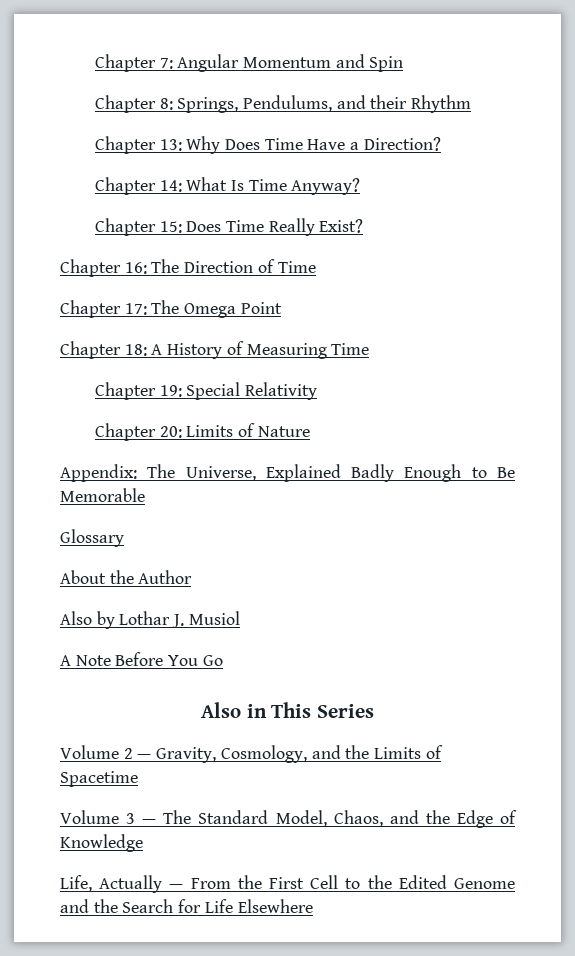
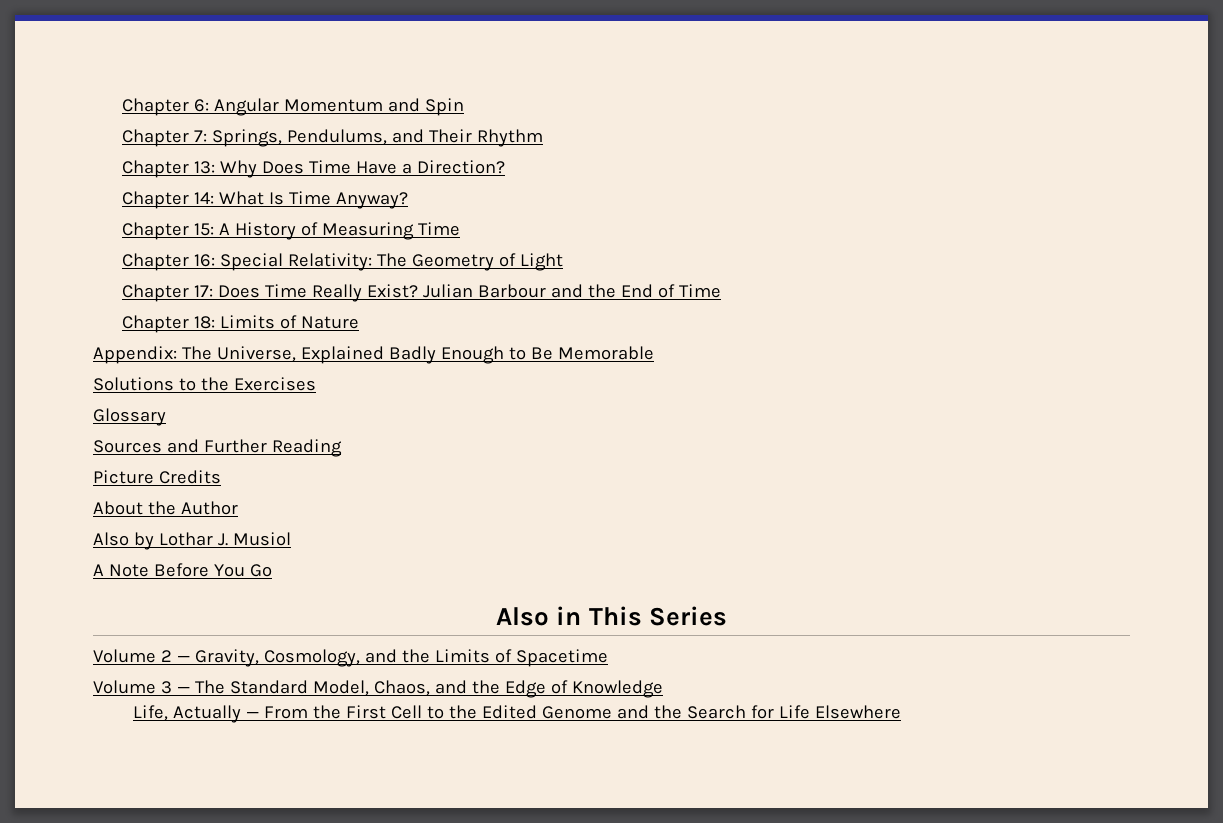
[94,54,173,72] Chapter 7: -> [122,98,210,116] Chapter 6:
[159,98,173,110] 8: -> [194,130,208,142] 7:
[370,95,408,109] their -> [429,129,473,143] Their
[186,218,364,236] [60,259,316,277] [60,300,282,318] [60,341,147,359] Does Time Really Exist? // Chapter 16: The Direction of Time // Chapter 17: The Omega Point // Chapter 18: -> (215, 229) none
[159,382,318,400] [94,423,182,441] 19: Special Relativity // Chapter 20: -> [194,253,564,271] [122,284,722,302] [122,315,216,333] 16: Special Relativity: The Geometry of Light // Chapter 17: Does Time Really Exist? Julian Barbour and the End of Time // Chapter 18:
[60,529,124,547] Glossary -> [93,377,316,391] [93,408,166,426] [93,439,342,457] [93,470,221,484] Solutions to the Exercises // Glossary // Sources and Further Reading // Picture Credits

